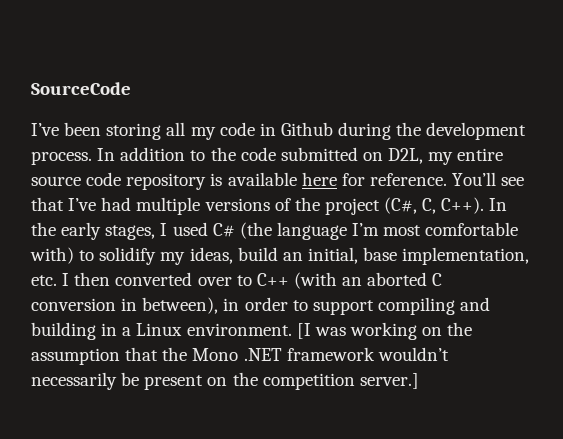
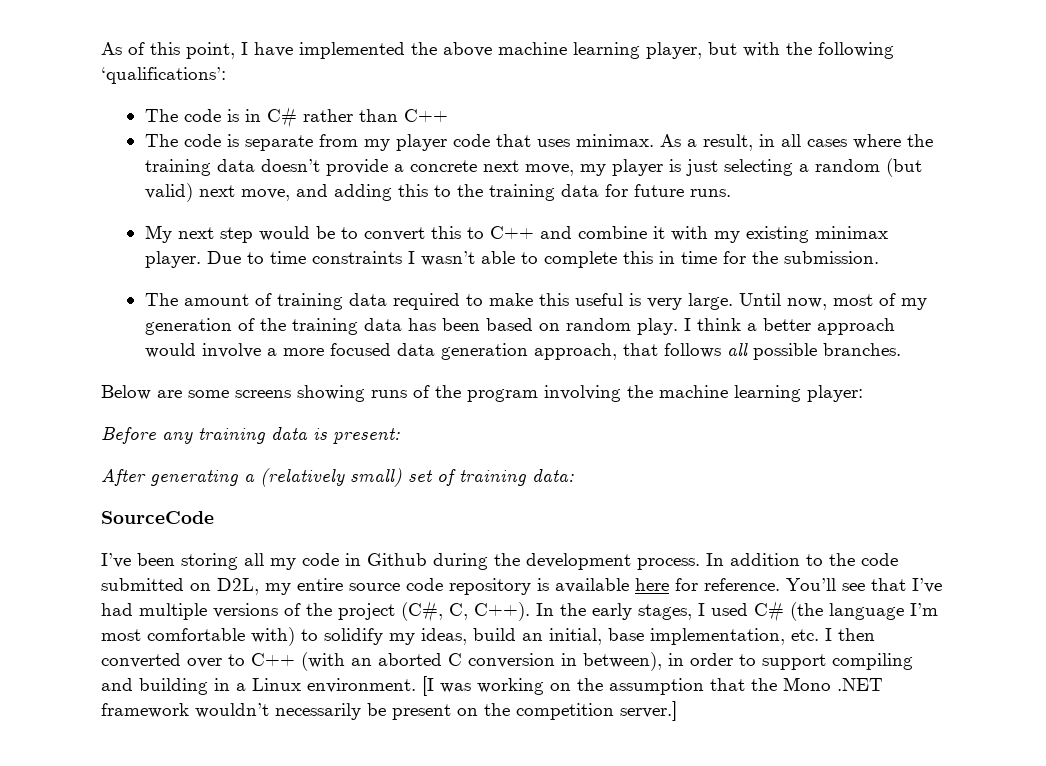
(31, 88) none -> [101,42,894,59] [101,67,226,84] [144,107,448,128] [144,134,933,151] [144,158,922,177] [144,183,731,202] [144,225,888,243] [144,251,879,268] [144,293,927,310] [144,318,895,335] [144,343,901,360] [101,385,863,402] [101,427,400,444] [101,468,574,487] As of this point, I have implemented the above machine learning player, but with the following ‘qualifications’: // The code is in C# rather than C++ // The code is separate from my player code that uses minimax. As a result, in all cases where the training data doesn’t provide a concrete next move, my player is just selecting a random (but valid) next move, and adding this to the training data for future runs. // My next step would be to convert this to C++ and combine it with my existing minimax player. Due to time constraints I wasn’t able to complete this in time for the submission. // The amount of training data required to make this useful is very large. Until now, most of my generation of the training data has been based on random play. I think a better approach would involve a more focused data generation approach, that follows all possible branches. // Below are some screens showing runs of the program involving the machine learning player: // Before any training data is present: // After generating a (relatively small) set of training data: //

